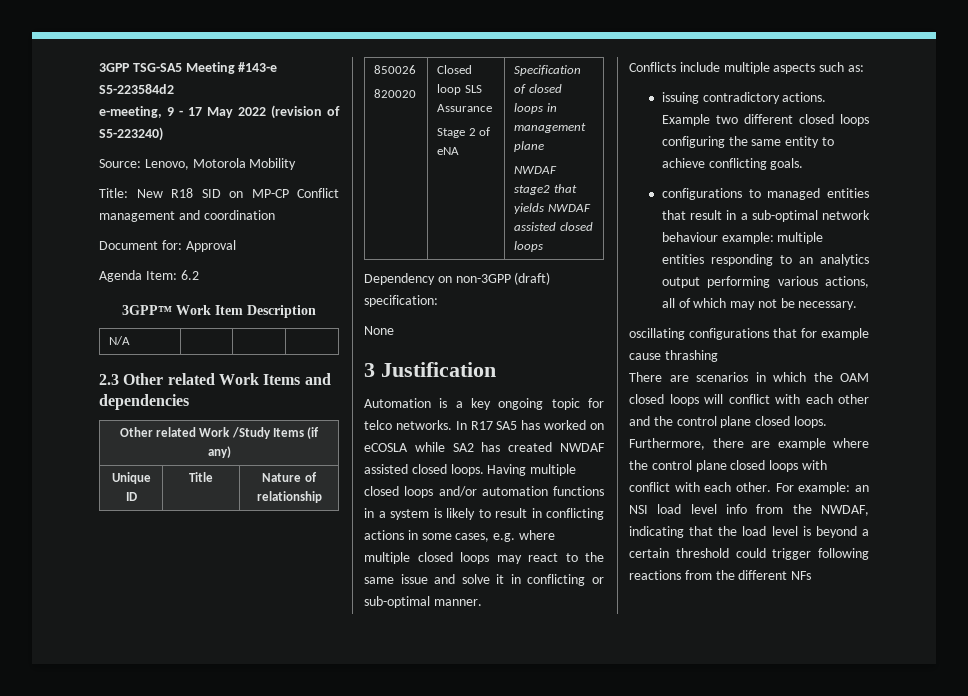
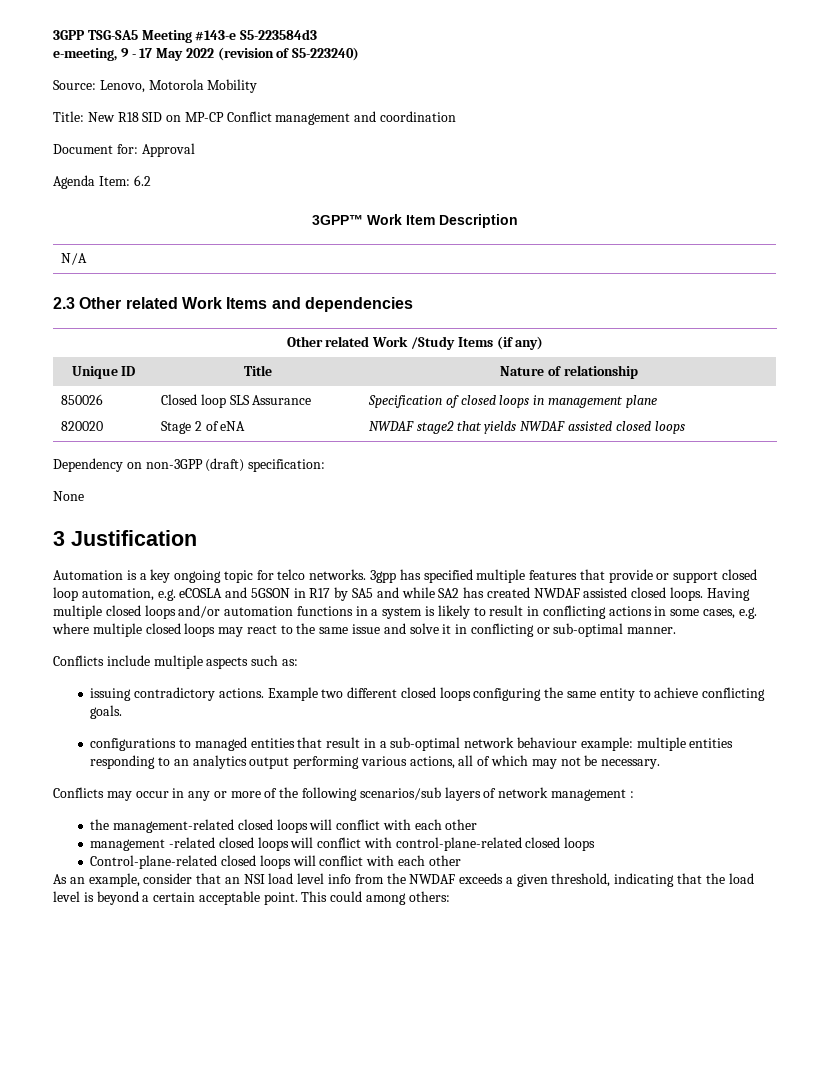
[99,84,174,94] S5-223584d2 -> [240,29,318,40] S5-223584d3
[455,420,604,430] [364,443,408,452] In R17 SA5 has worked on eCOSLA -> [370,569,758,583] [53,587,399,601] 3gpp has specified multiple features that provide or support closed loop automation, e.g. eCOSLA and 5GSON in R17 by SA5 and
[629,328,869,340] [629,350,718,362] [629,372,869,382] [629,394,869,406] [629,416,827,428] [629,438,869,450] [629,460,827,472] [629,482,851,494] oscillating configurations that for example cause thrashing // There are scenarios in which the OAM closed loops will conflict with each other and the control plane closed loops. Furthermore, there are example where the control plane closed loops with conflict with each other. For example: -> [53,787,634,801] [90,819,478,833] [90,837,596,851] [90,855,461,869] [53,873,222,887] Conflicts may occur in any or more of the following scenarios/sub layers of network management : // the management-related closed loops will conflict with each other // management -related closed loops will conflict with control-plane-related closed loops // Control-plane-related closed loops will conflict with each other // As an example, consider that
[821,505,869,516] NWDAF, -> [409,873,611,887] NWDAF exceeds a given threshold,
[675,548,869,560] [629,570,812,580] threshold could trigger following reactions from the different NFs -> [198,891,450,905] acceptable point. This could among others:

